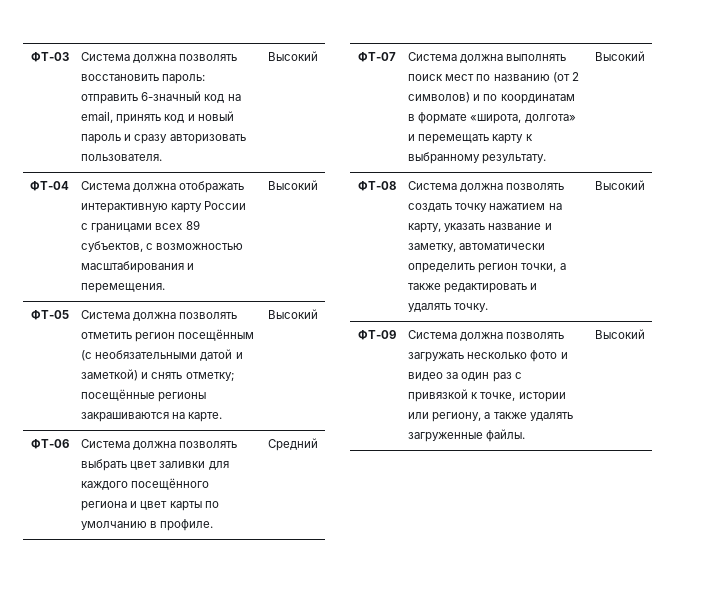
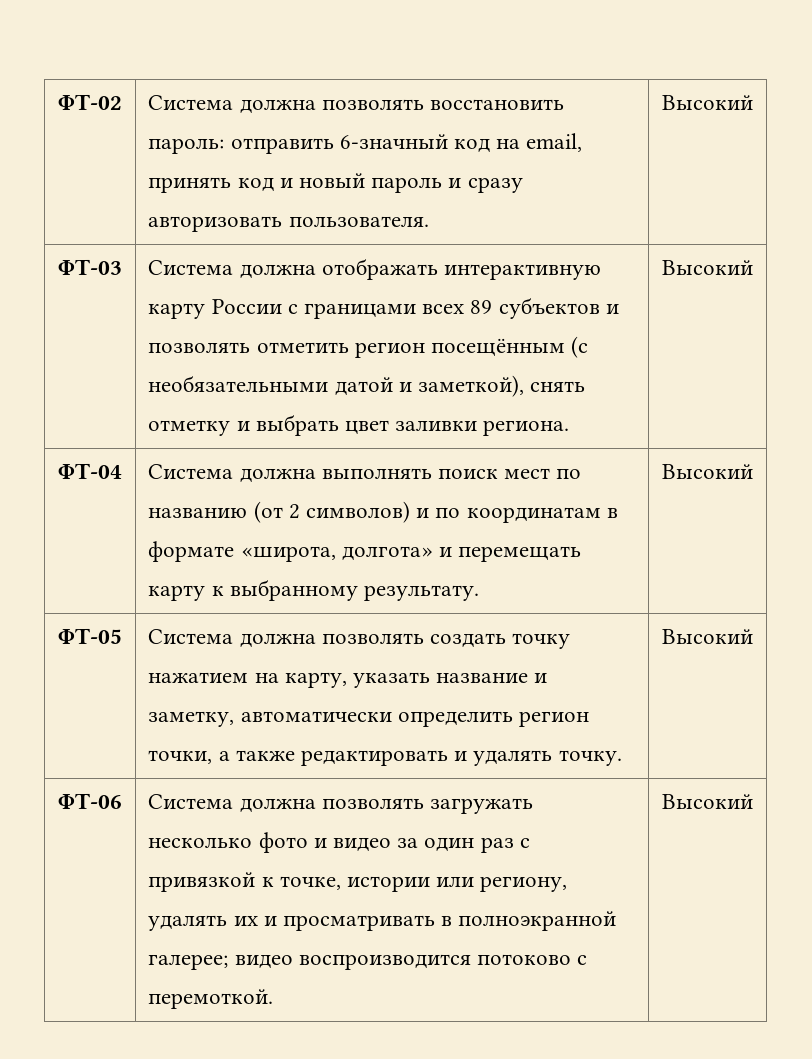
[30,52,69,62] ФТ-03 -> [58,94,122,110] ФТ-02
[30,181,69,191] ФТ-04 -> [58,259,122,275] ФТ-03
[81,241,244,252] [81,261,195,273] [81,283,166,293] [267,180,318,190] [30,310,69,320] [81,310,177,321] субъектов, с возможностью масштабирования и перемещения. | Высокий // ФТ-05 | Система должна -> [498,297,619,319] субъектов и
[81,369,234,382] [81,389,207,402] [81,412,223,422] [267,309,318,319] [30,439,69,449] [81,439,238,450] [81,459,229,471] [81,478,210,490] [81,501,219,511] [81,519,214,531] [267,438,318,451] [357,52,396,62] заметкой) и снять отметку; посещённые регионы закрашиваются на карте. | Высокий // ФТ-06 | Система должна позволять выбрать цвет заливки для каждого посещённого региона и цвет карты по умолчанию в профиле. | Средний // ФТ-07 -> [417,375,586,397] [148,414,570,436] [662,260,753,275] [58,463,122,479] заметкой), снять отметку и выбрать цвет заливки региона. | Высокий // ФТ-04
[357,181,396,191] ФТ-08 -> [58,628,122,644] ФТ-05
[357,330,396,340] ФТ-09 -> [58,793,122,809] ФТ-06
[484,412,573,421] [408,429,526,442] а также удалять загруженные файлы. -> [148,911,617,931] [148,954,588,970] [148,989,274,1009] удалять их и просматривать в полноэкранной галерее; видео воспроизводится потоково с перемоткой.

